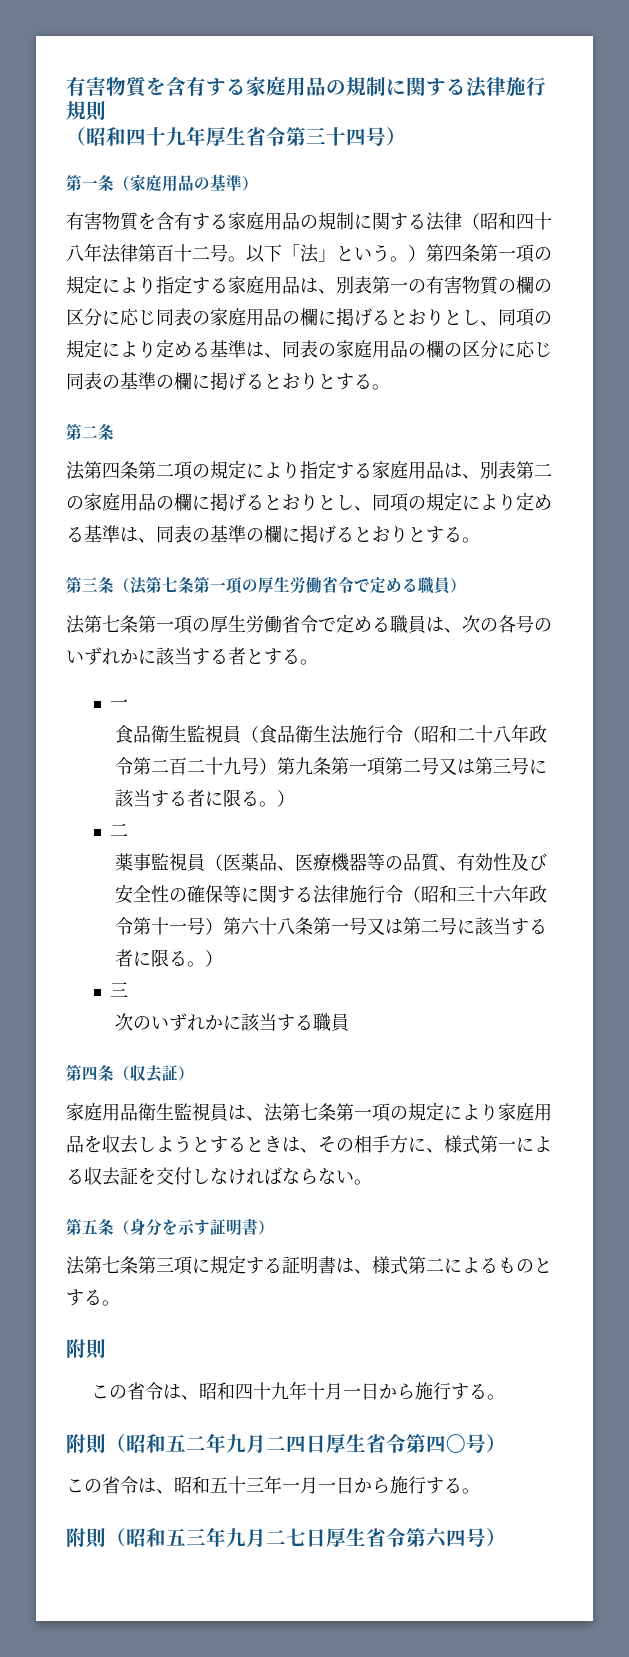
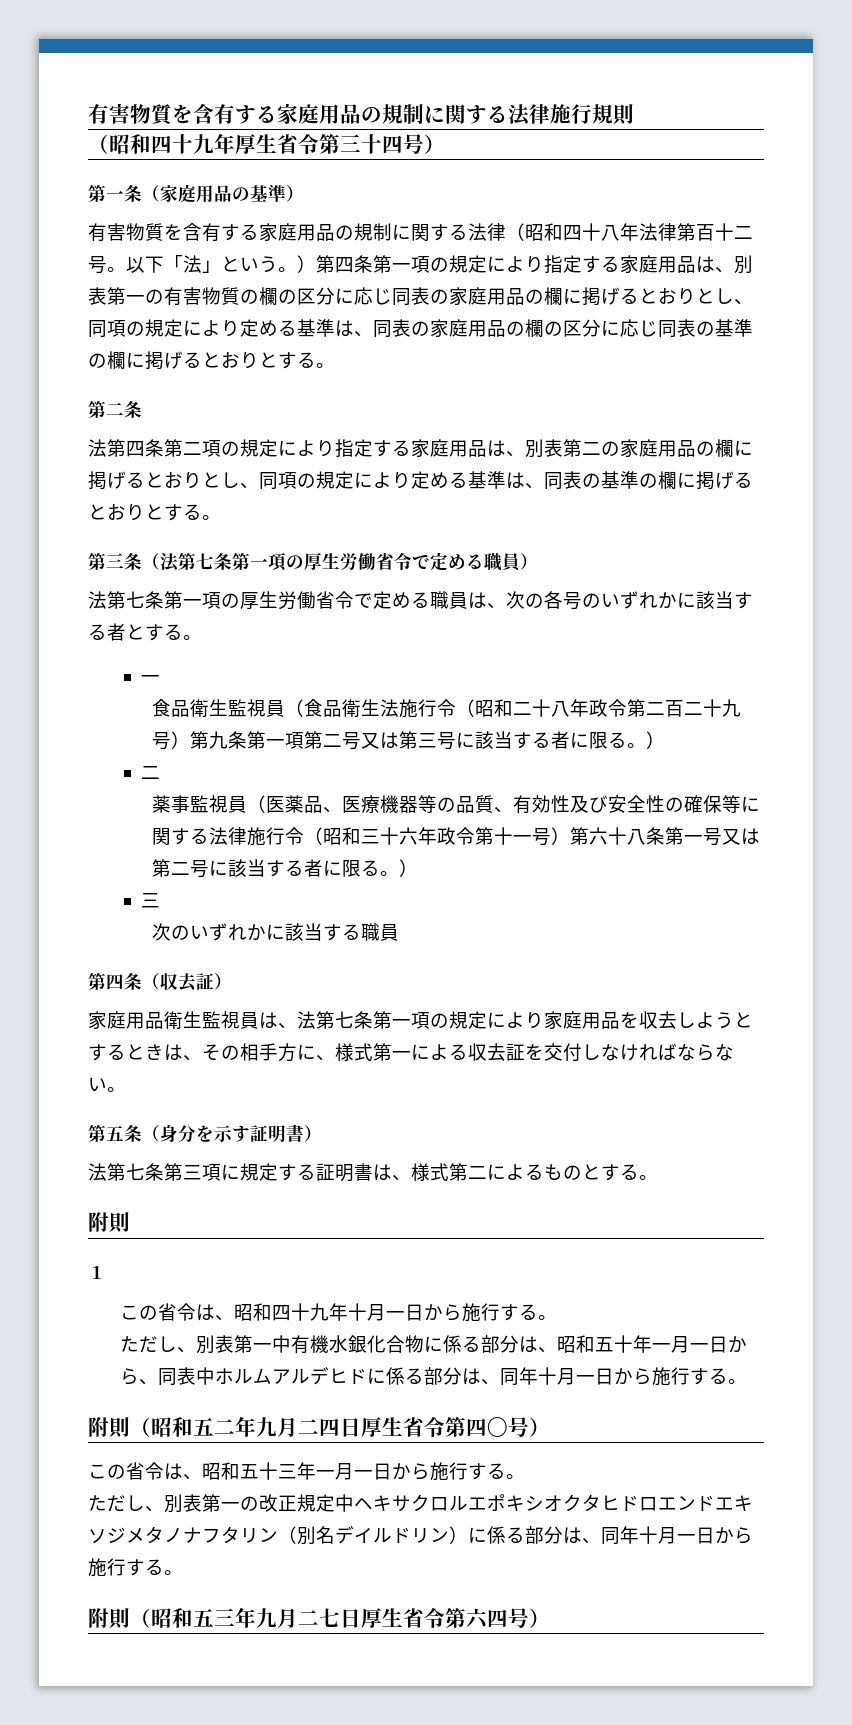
(106, 1349) none -> [88,1266,106,1279] // １
(505, 1397) none -> [120,1335,748,1354] [120,1367,748,1386] // ただし、別表第一中有機水銀化合物に係る部分は、昭和五十年一月一日から、同表中ホルムアルデヒドに係る部分は、同年十月一日から施行する。
(480, 1491) none -> [88,1494,753,1513] [88,1526,753,1545] [88,1558,183,1577] // ただし、別表第一の改正規定中ヘキサクロルエポキシオクタヒドロエンドエキソジメタノナフタリン（別名デイルドリン）に係る部分は、同年十月一日から施行する。

